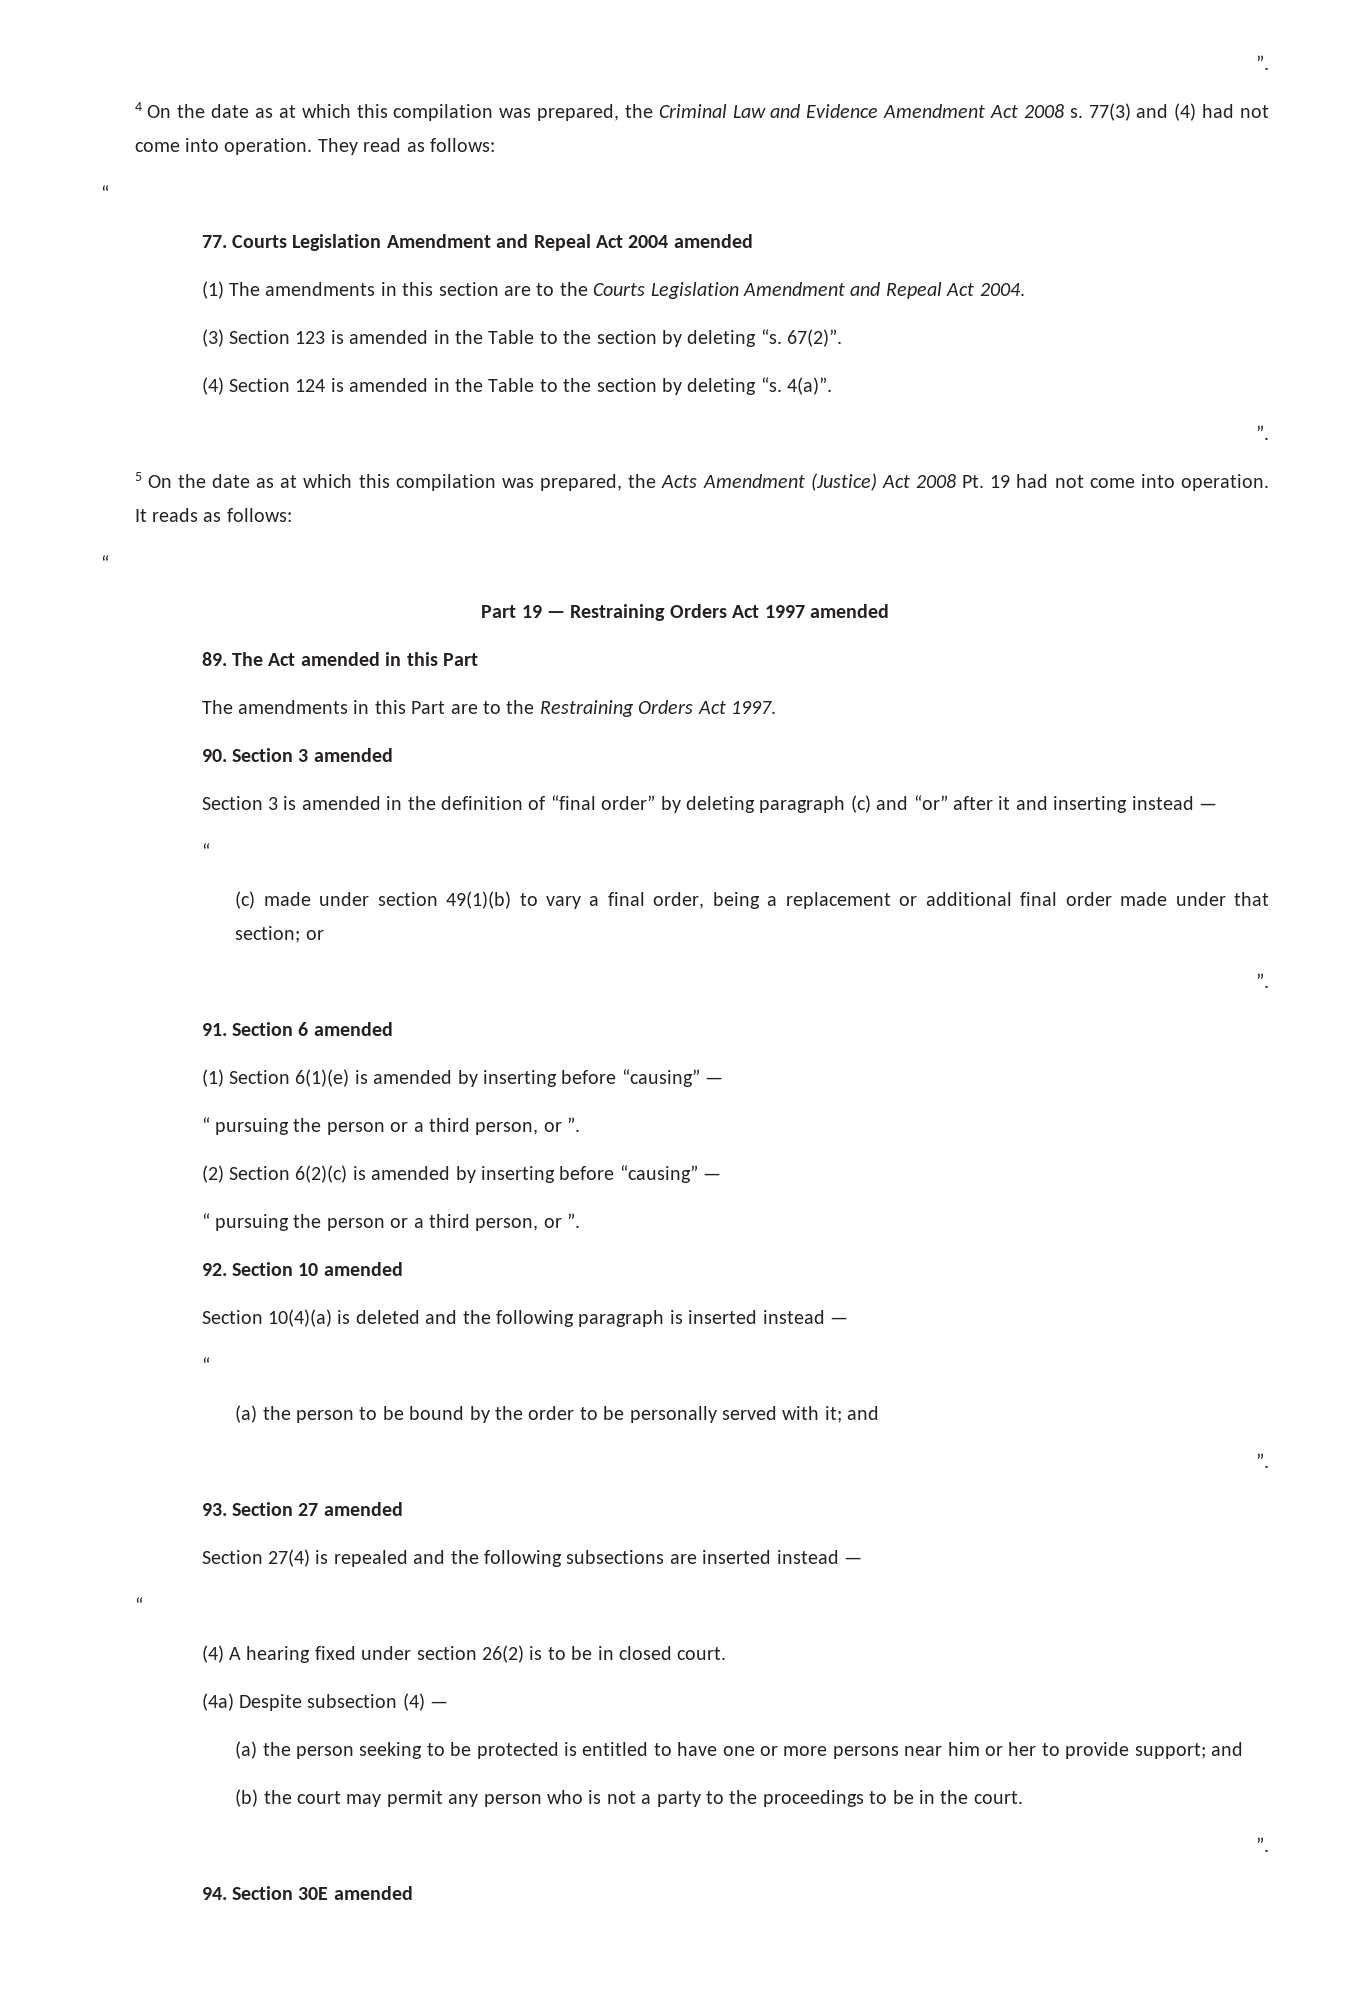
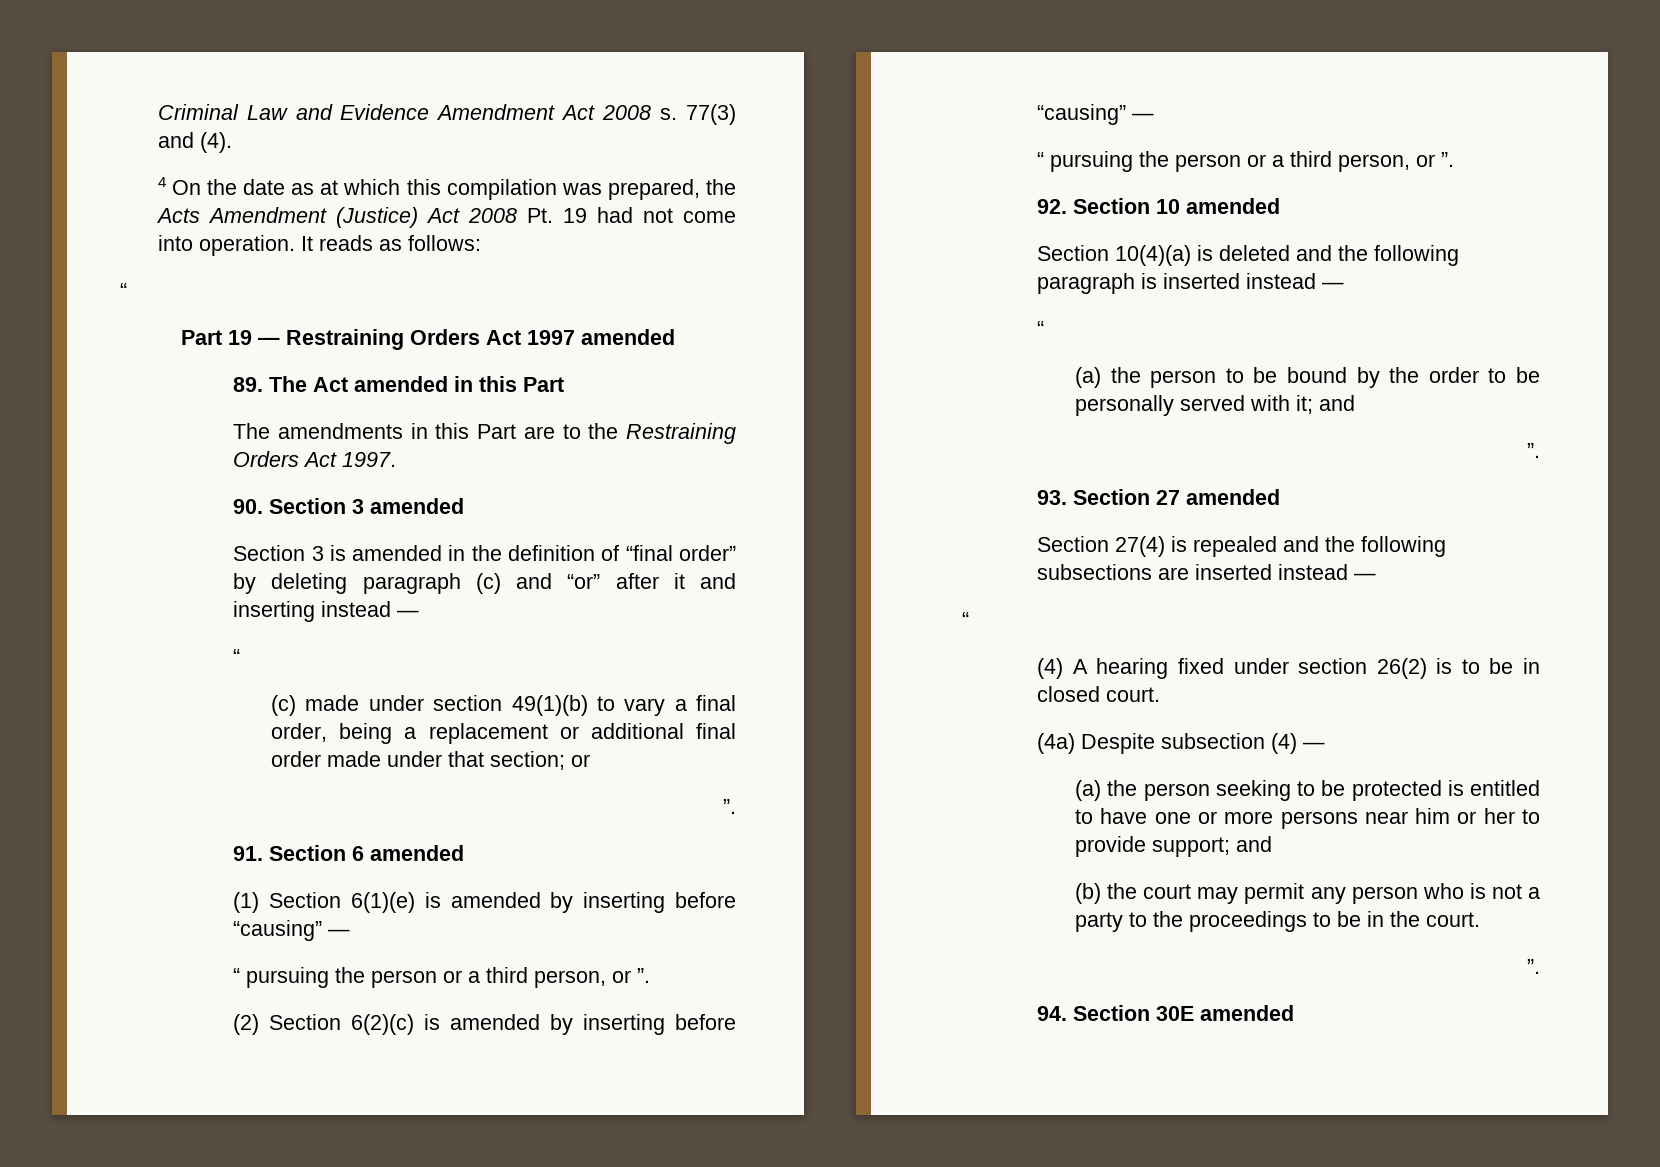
[1256,55,1269,70] [134,102,653,121] ”. // 4 On the date as at which this compilation was prepared, the -> (157, 112) none
[1174,103,1270,121] [134,138,495,155] [101,185,109,200] [201,234,753,251] [201,281,1025,299] [201,329,843,347] [201,377,833,395] [1256,425,1269,440] [134,472,142,481] (4) had not come into operation. They read as follows: // “ // 77. Courts Legislation Amendment and Repeal Act 2004 amended // (1) The amendments in this section are to the Courts Legislation Amendment and Repeal Act 2004. // (3) Section 123 is amended in the Table to the section by deleting “s. 67(2)”. // (4) Section 124 is amended in the Table to the section by deleting “s. 4(a)”. // ”. // 5 -> [199,132,232,153] [157,177,166,187] (4). // 4

